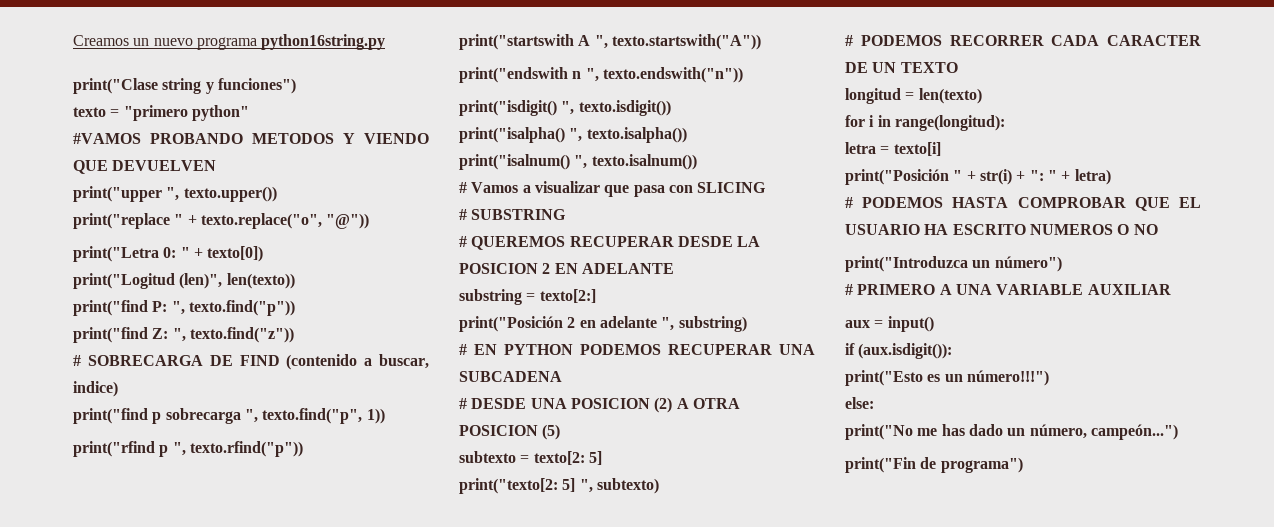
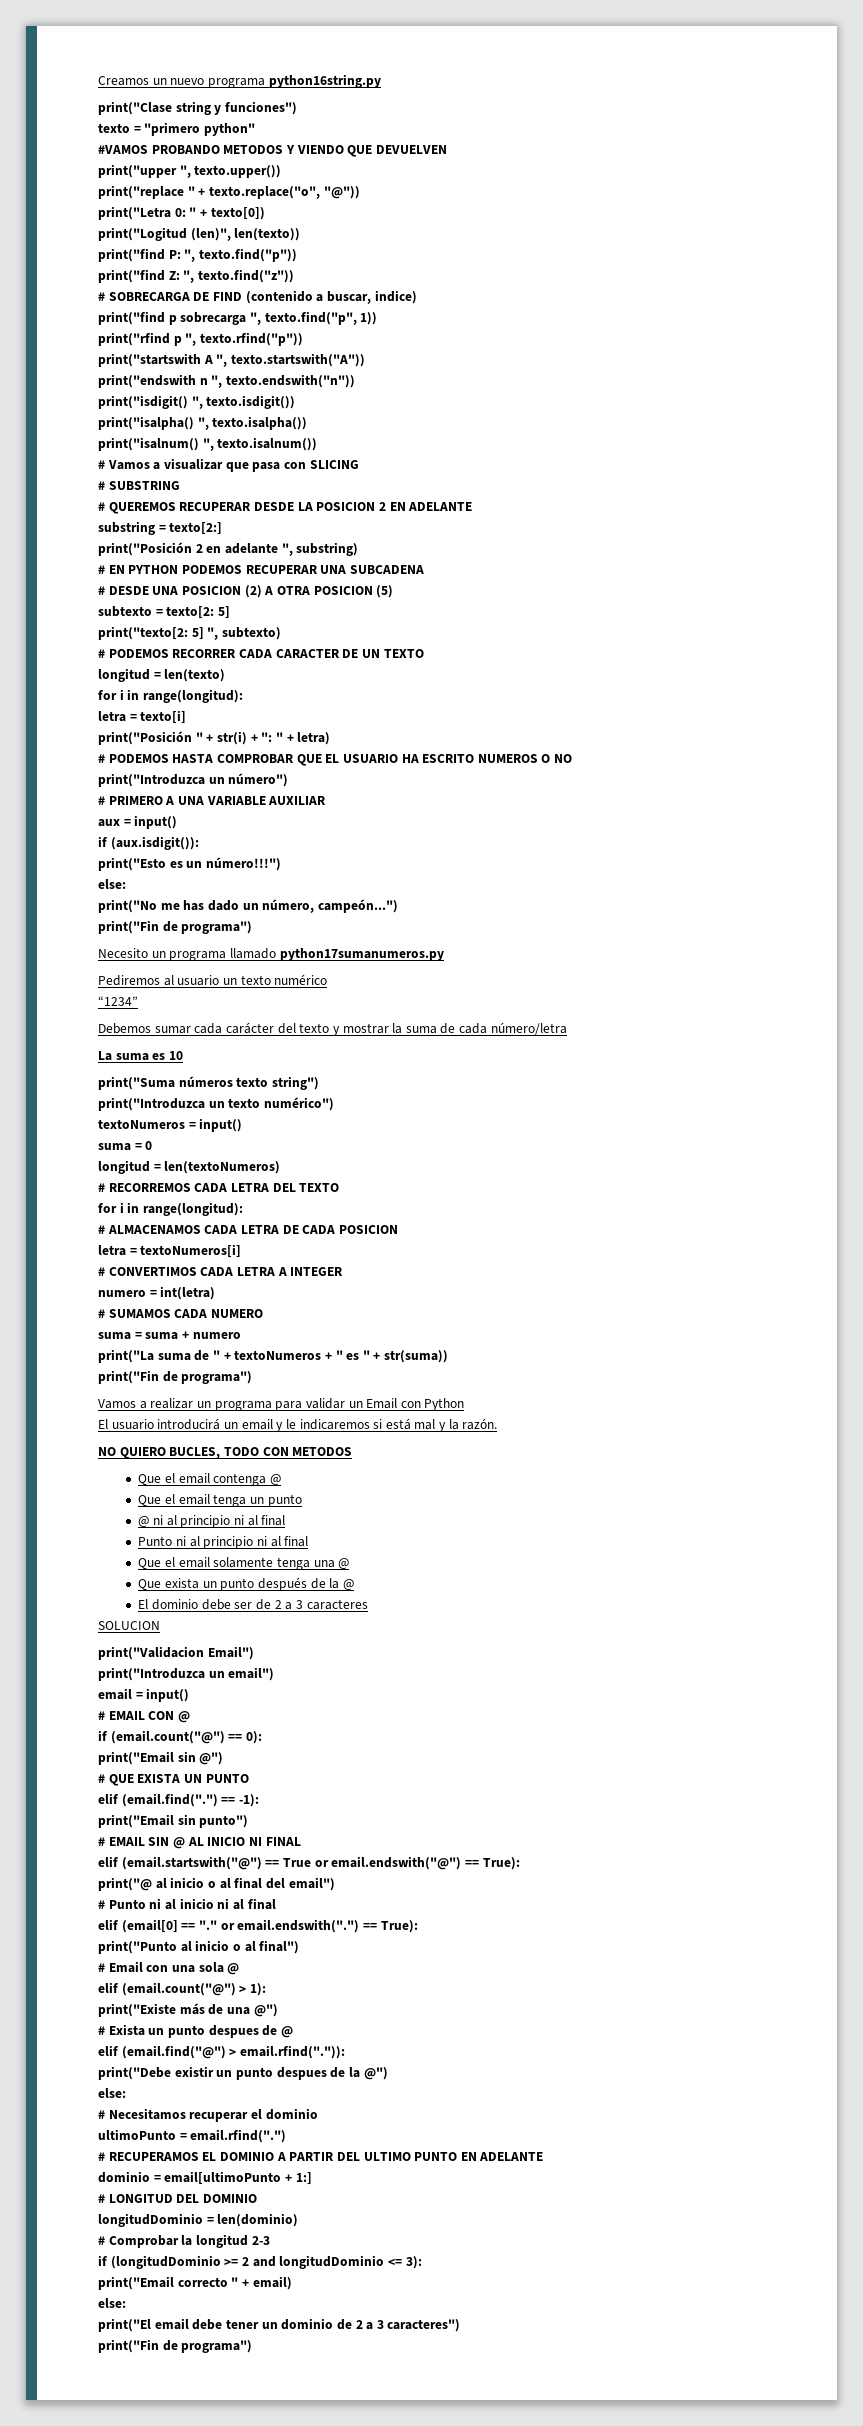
(1023, 465) none -> [98,948,444,961] [98,974,328,986] [98,996,138,1006] [98,1022,567,1036] [98,1051,183,1061] [98,1076,319,1090] [98,1097,334,1111] [98,1118,243,1132] [98,1141,153,1151] [98,1160,281,1174] [98,1183,340,1192] [98,1202,243,1216] [98,1225,398,1234] [98,1244,242,1258] [98,1267,344,1276] [98,1286,216,1300] [98,1309,263,1318] [98,1331,241,1340] [98,1349,449,1363] [98,1370,253,1384] [98,1398,465,1411] [98,1418,498,1432] [98,1447,353,1459] [138,1473,281,1486] [138,1494,302,1507] [138,1515,286,1528] [138,1536,309,1549] [138,1557,350,1570] [138,1577,354,1591] [138,1599,368,1610] [98,1621,160,1630] [98,1646,254,1660] [98,1667,275,1681] [98,1688,190,1702] [98,1711,190,1723] [98,1730,262,1744] [98,1751,224,1765] [98,1774,249,1786] [98,1793,259,1807] [98,1814,249,1828] [98,1837,301,1849] [98,1856,520,1870] [98,1877,335,1891] [98,1898,276,1910] [98,1919,418,1933] [98,1940,300,1954] [98,1961,240,1975] [98,1982,266,1996] [98,2003,278,2017] [98,2024,293,2038] [98,2045,345,2059] [98,2066,388,2080] [98,2088,126,2098] [98,2108,318,2122] [98,2129,287,2143] [98,2152,544,2161] [98,2171,312,2185] [98,2194,257,2203] [98,2213,299,2227] [98,2234,270,2248] [98,2255,422,2269] [98,2276,292,2290] [98,2298,126,2308] [98,2318,461,2332] [98,2339,253,2353] // Necesito un programa llamado python17sumanumeros.py // Pediremos al usuario un texto numérico // “1234” // Debemos sumar cada carácter del texto y mostrar la suma de cada número/letra // La suma es 10 // print("Suma números texto string") // print("Introduzca un texto numérico") // textoNumeros = input() // suma = 0 // longitud = len(textoNumeros) // # RECORREMOS CADA LETRA DEL TEXTO // for i in range(longitud): // # ALMACENAMOS CADA LETRA DE CADA POSICION // letra = textoNumeros[i] // # CONVERTIMOS CADA LETRA A INTEGER // numero = int(letra) // # SUMAMOS CADA NUMERO // suma = suma + numero // print("La suma de " + textoNumeros + " es " + str(suma)) // print("Fin de programa") // Vamos a realizar un programa para validar un Email con Python // El usuario introducirá un email y le indicaremos si está mal y la razón. // NO QUIERO BUCLES, TODO CON METODOS // Que el email contenga @ // Que el email tenga un punto // @ ni al principio ni al final // Punto ni al principio ni al final // Que el email solamente tenga una @ // Que exista un punto después de la @ // El dominio debe ser de 2 a 3 caracteres // SOLUCION // print("Validacion Email") // print("Introduzca un email") // email = input() // # EMAIL CON @ // if (email.count("@") == 0): // print("Email sin @") // # QUE EXISTA UN PUNTO // elif (email.find(".") == -1): // print("Email sin punto") // # EMAIL SIN @ AL INICIO NI FINAL // elif (email.startswith("@") == True or email.endswith("@") == True): // print("@ al inicio o al final del email") // # Punto ni al inicio ni al final // elif (email[0] == "." or email.endswith(".") == True): // print("Punto al inicio o al final") // # Email con una sola @ // elif (email.count("@") > 1): // print("Existe más de una @") // # Exista un punto despues de @ // elif (email.find("@") > email.rfind(".")): // print("Debe existir un punto despues de la @") // else: // # Necesitamos recuperar el dominio // ultimoPunto = email.rfind(".") // # RECUPERAMOS EL DOMINIO A PARTIR DEL ULTIMO PUNTO EN ADELANTE // dominio = email[ultimoPunto + 1:] // # LONGITUD DEL DOMINIO // longitudDominio = len(dominio) // # Comprobar la longitud 2-3 // if (longitudDominio >= 2 and longitudDominio <= 3): // print("Email correcto " + email) // else: // print("El email debe tener un dominio de 2 a 3 caracteres") // print("Fin de programa")

